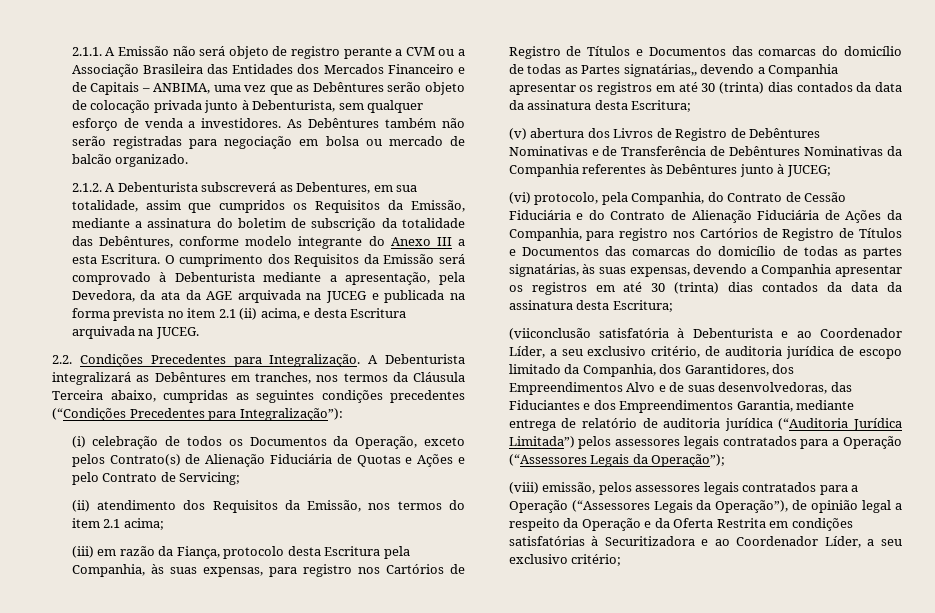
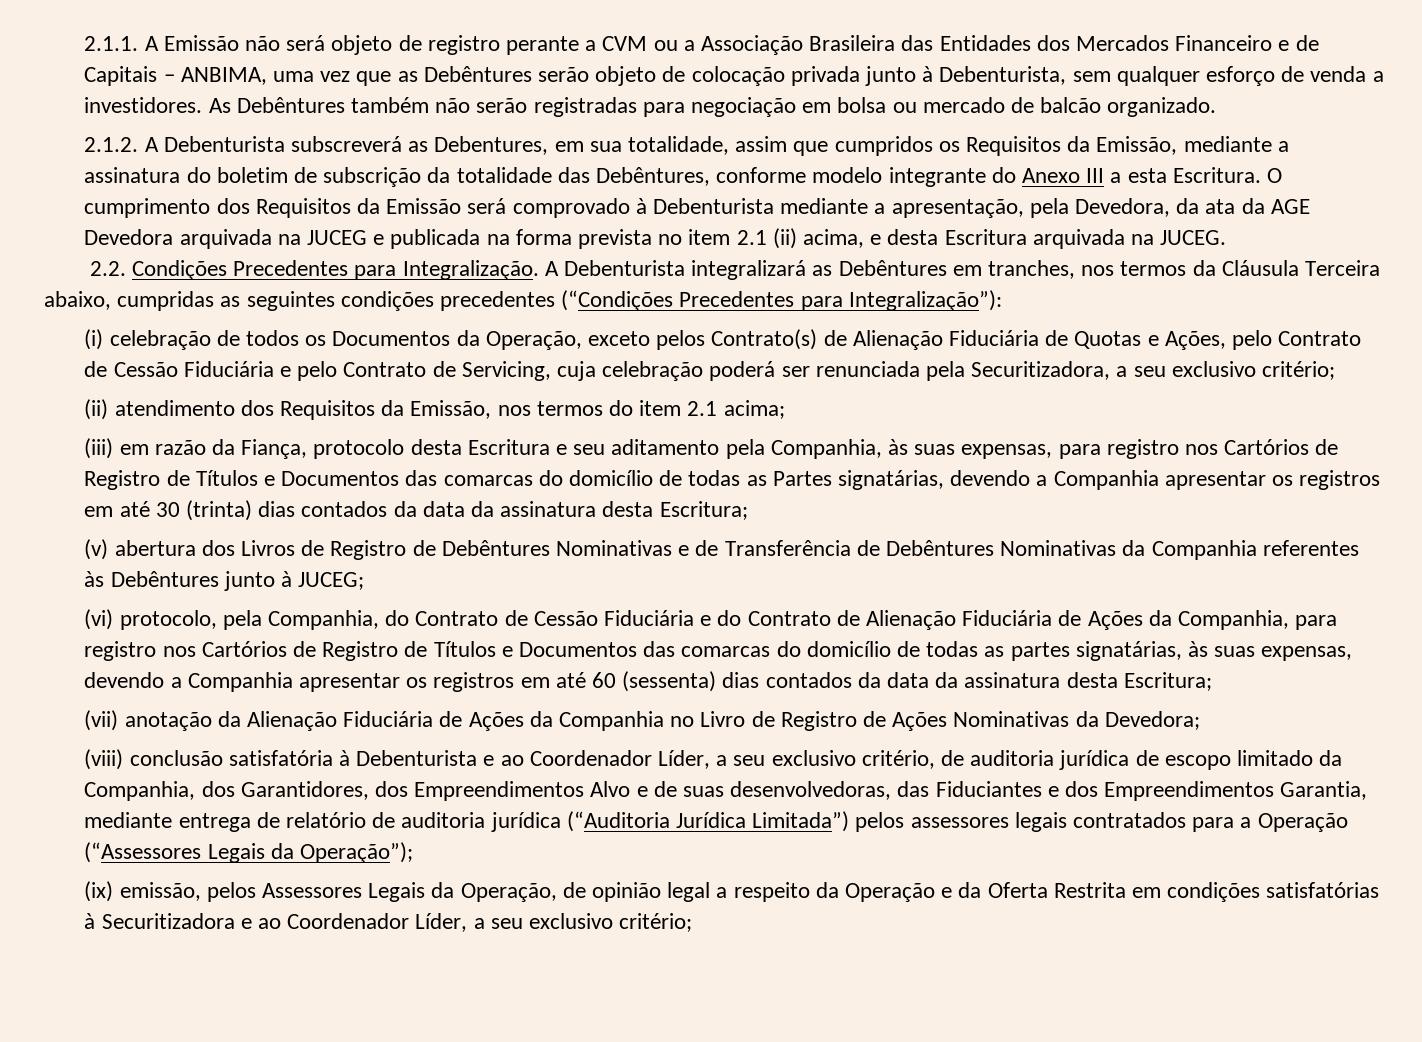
(233, 295) none -> [84,229,174,245] Devedora
[417,454,465,467] [71,472,241,485] Ações e pelo Contrato de Servicing; -> [1164,330,1362,350] [84,361,1336,381] Ações, pelo Contrato de Cessão Fiduciária e pelo Contrato de Servicing, cuja celebração poderá ser renunciada pela Securitizadora, a seu exclusivo critério;
(381, 551) none -> [555,439,720,455] e seu aditamento
[623,64,697,77] signatárias,, -> [838,470,945,490] signatárias,
[651,282,902,294] [508,300,673,312] [508,328,591,340] 30 (trinta) dias contados da data da assinatura desta Escritura; // (viiconclusão -> [591,671,1212,692] [84,710,1200,731] [84,749,223,770] 60 (sessenta) dias contados da data da assinatura desta Escritura; // (vii) anotação da Alienação Fiduciária de Ações da Companhia no Livro de Registro de Ações Nominativas da Devedora; // (viii) conclusão
[508,482,539,494] (viii) -> [84,881,114,902] (ix)
[635,482,859,495] [508,500,789,513] assessores legais contratados para a Operação (“Assessores Legais da Operação”), -> [261,882,557,902] Assessores Legais da Operação,

